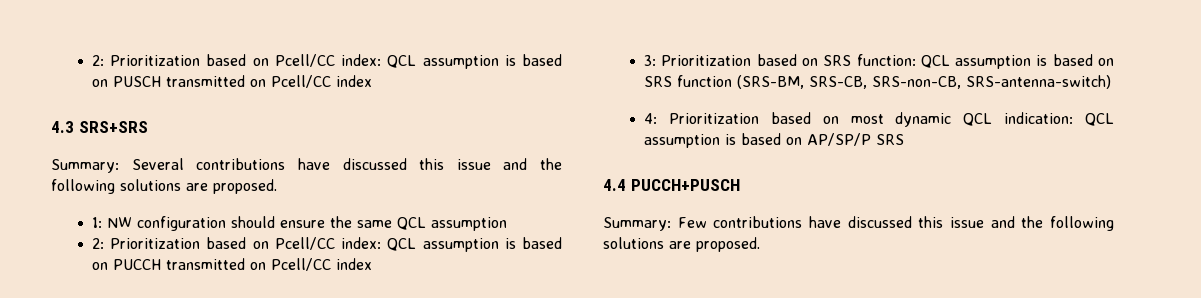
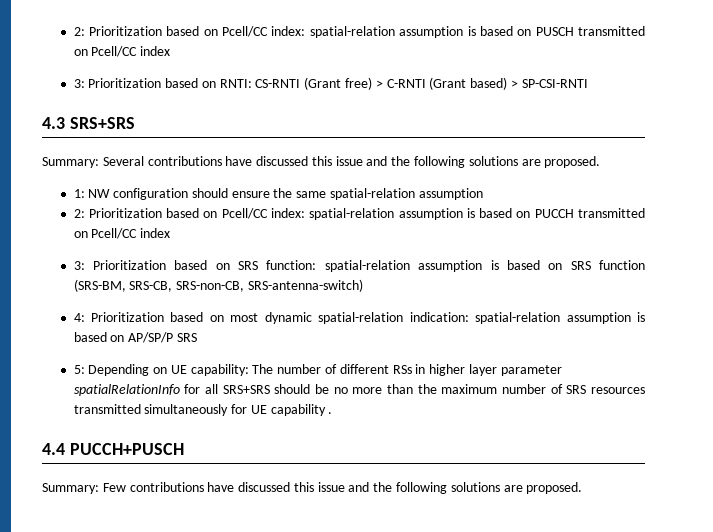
[92,54,417,68] 2: Prioritization based on Pcell/CC index: QCL -> [73,26,395,38] 2: Prioritization based on Pcell/CC index: spatial-relation
(373, 81) none -> [73,77,588,90] // 3: Prioritization based on RNTI: CS-RNTI (Grant free) > C-RNTI (Grant based) > SP-CSI-RNTI
[397,217,427,230] QCL -> [329,188,415,200] spatial-relation
[387,238,417,251] QCL -> [309,208,395,220] spatial-relation
[920,55,950,68] QCL -> [324,260,410,272] spatial-relation
[963,112,1114,126] QCL indication: QCL -> [318,312,561,324] spatial-relation indication: spatial-relation
(905, 139) none -> [73,364,562,376] [73,384,645,396] [73,404,333,416] // 5: Depending on UE capability: The number of different RSs in higher layer parameter spatialRelationInfo for all SRS+SRS should be no more than the maximum number of SRS resources transmitted simultaneously for UE capability .

